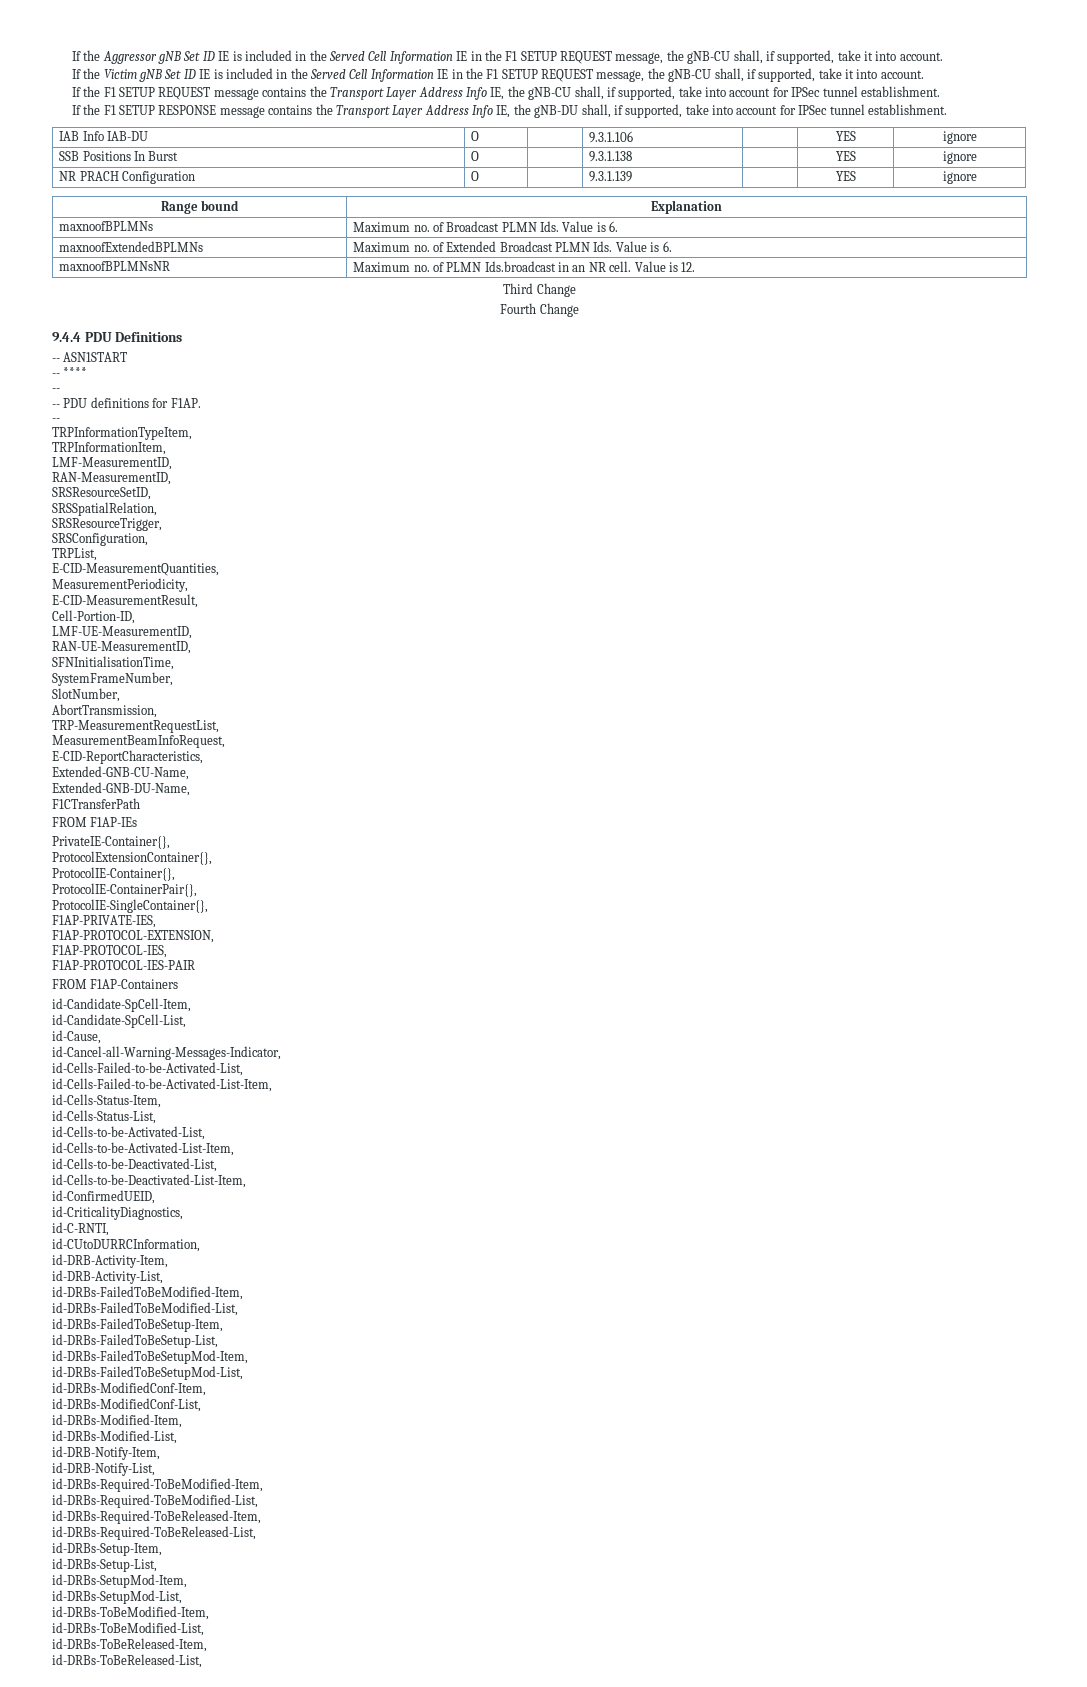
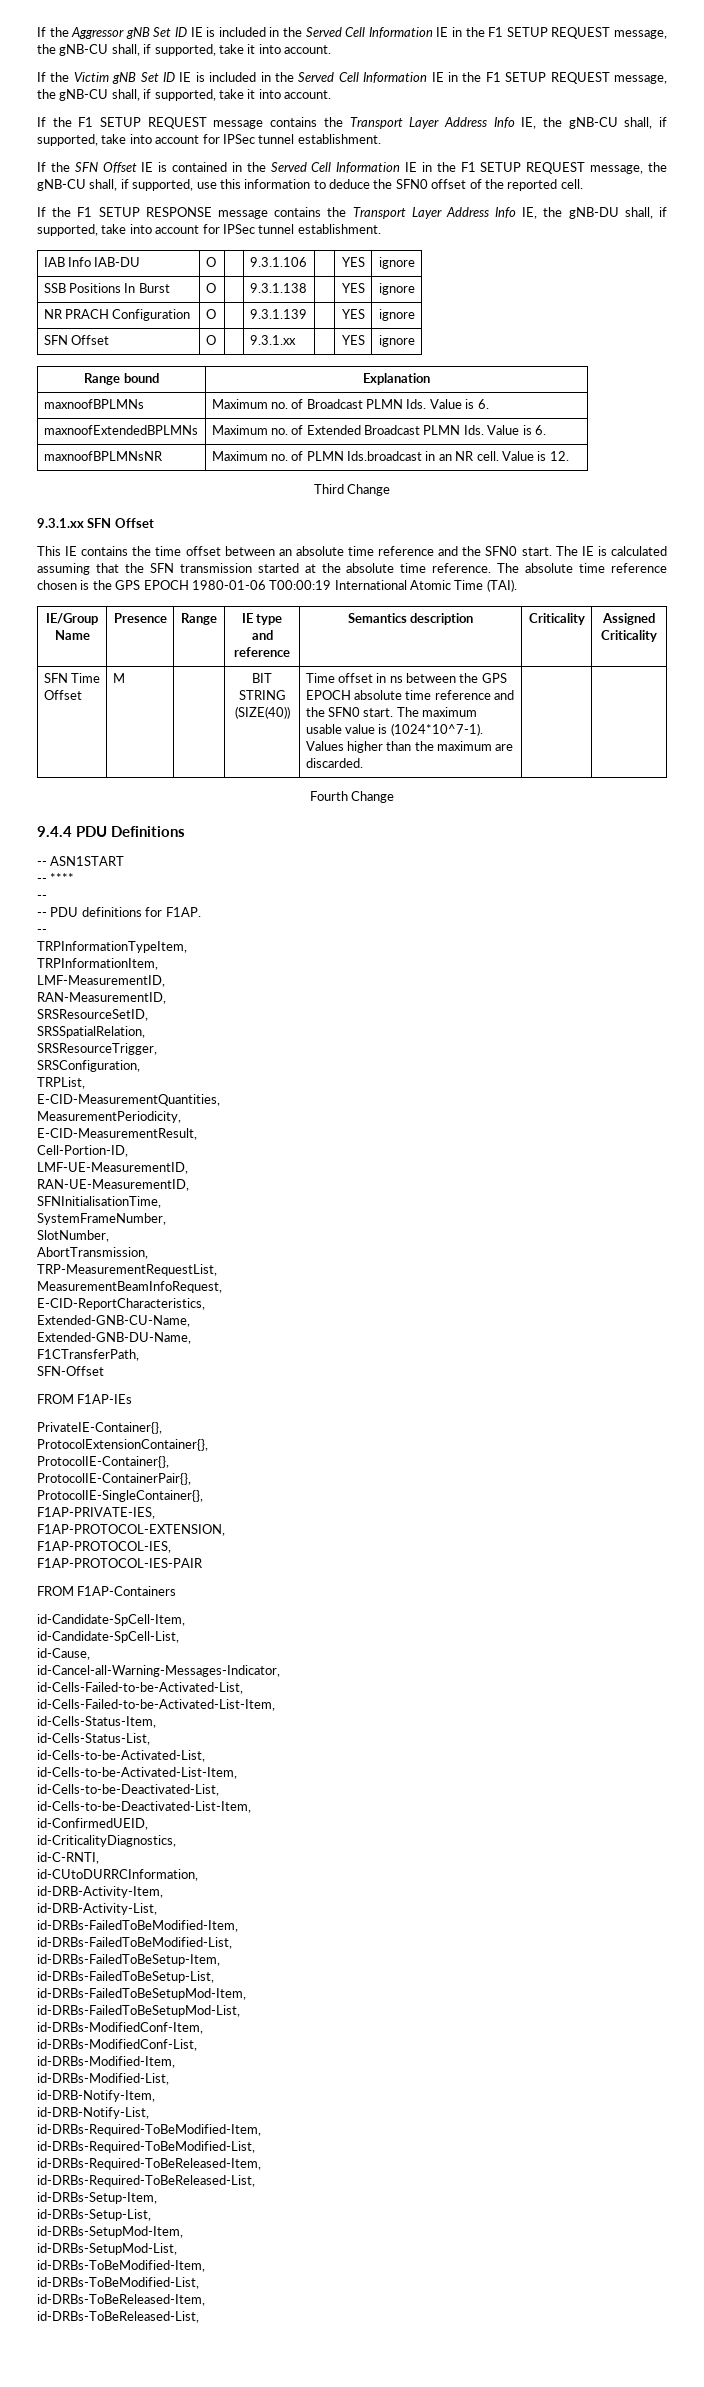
(940, 91) none -> [37,162,668,174] [37,179,583,191] // If the SFN Offset IE is contained in the Served Cell Information IE in the F1 SETUP REQUEST message, the gNB-CU shall, if supported, use this information to deduce the SFN0 offset of the reported cell.
(977, 177) none -> [43,335,109,345] [205,335,216,345] [249,335,296,345] [341,335,365,345] [378,335,415,347] // SFN Offset | O | | 9.3.1.xx | | YES | ignore
(576, 290) none -> [37,518,154,528] [37,546,667,556] [37,563,668,575] [37,579,517,592] [46,613,98,625] [54,630,90,640] [113,613,167,623] [181,613,217,625] [241,613,283,625] [251,630,273,640] [234,647,290,657] [347,613,474,625] [528,613,585,625] [602,613,655,625] [601,630,657,642] [43,673,100,683] [43,690,82,700] [112,673,125,683] [252,673,272,683] [238,690,286,700] [234,706,290,719] [305,673,507,683] [305,690,515,700] [305,707,478,717] [305,723,483,736] [305,741,514,753] [305,758,363,768] // 9.3.1.xx SFN Offset // This IE contains the time offset between an absolute time reference and the SFN0 start. The IE is calculated assuming that the SFN transmission started at the absolute time reference. The absolute time reference chosen is the GPS EPOCH 1980-01-06 T00:00:19 International Atomic Time (TAI). // IE/Group Name | Presence | Range | IE type and reference | Semantics description | Criticality | Assigned Criticality // SFN Time Offset | M | | BIT STRING (SIZE(40)) | Time offset in ns between the GPS EPOCH absolute time reference and the SFN0 start. The maximum usable value is (1024*10^7-1). Values higher than the maximum are discarded. | |
[52,798,140,809] F1CTransferPath -> [37,1349,139,1361] [37,1366,104,1376] F1CTransferPath, // SFN-Offset

